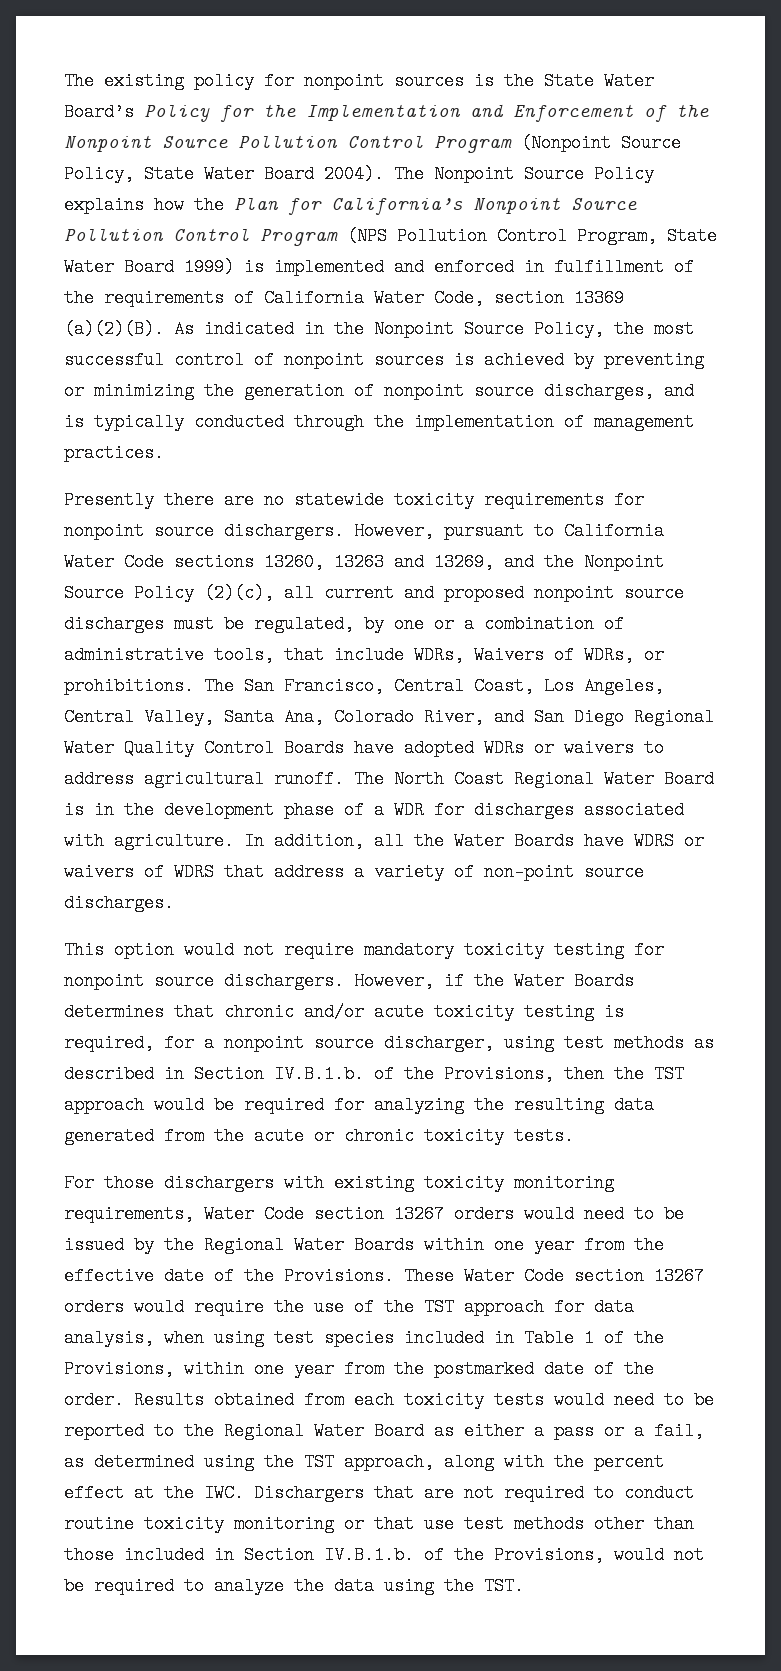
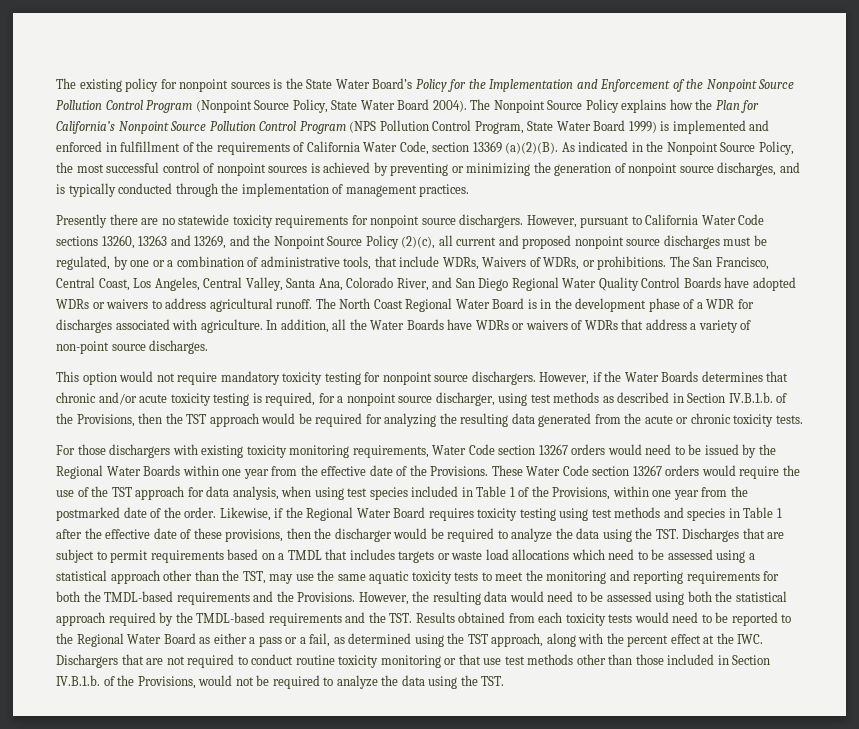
[634,832,674,850] WDRS -> [475,320,509,330] WDRs
[174,863,214,881] WDRS -> [584,320,618,330] WDRs
(124, 1400) none -> [219,507,782,521] [56,528,785,542] [56,549,755,563] [56,570,780,584] [56,591,787,605] [56,612,413,626] Likewise, if the Regional Water Board requires toxicity testing using test methods and species in Table 1 after the effective date of these provisions, then the discharger would be required to analyze the data using the TST. Discharges that are subject to permit requirements based on a TMDL that includes targets or waste load allocations which need to be assessed using a statistical approach other than the TST, may use the same aquatic toxicity tests to meet the monitoring and reporting requirements for both the TMDL-based requirements and the Provisions. However, the resulting data would need to be assessed using both the statistical approach required by the TMDL-based requirements and the TST.

